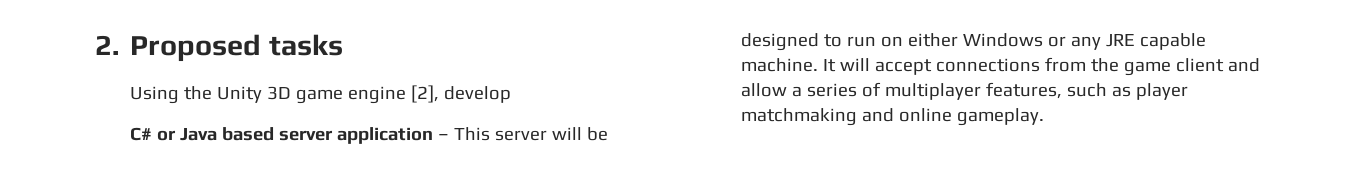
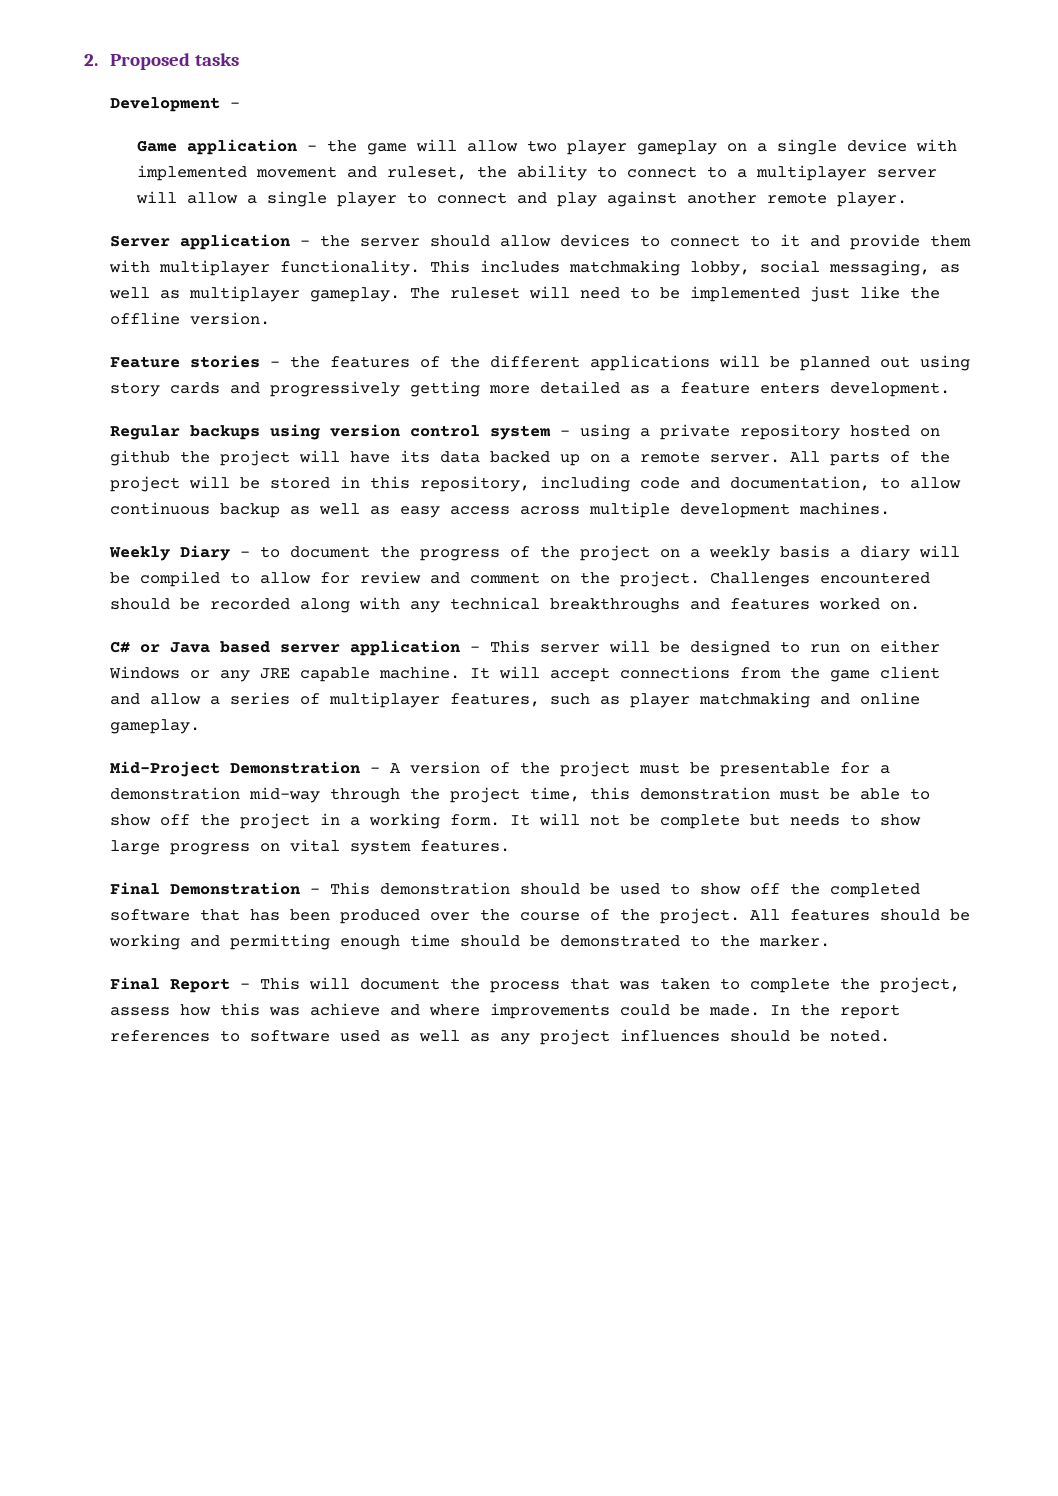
[129,85,511,104] Using the Unity 3D game engine [2], develop -> [110,97,241,112] [136,139,957,155] [136,165,937,181] [135,191,907,207] [110,234,972,250] [109,260,961,276] [109,286,941,302] [110,312,271,325] [110,355,971,371] [110,381,951,397] [110,424,941,440] [110,450,951,466] [110,476,962,492] [110,502,891,518] [109,545,961,561] [110,571,931,587] [110,597,921,613] Development – // Game application – the game will allow two player gameplay on a single device with implemented movement and ruleset, the ability to connect to a multiplayer server will allow a single player to connect and play against another remote player. // Server application – the server should allow devices to connect to it and provide them with multiplayer functionality. This includes matchmaking lobby, social messaging, as well as multiplayer gameplay. The ruleset will need to be implemented just like the offline version. // Feature stories – the features of the different applications will be planned out using story cards and progressively getting more detailed as a feature enters development. // Regular backups using version control system – using a private repository hosted on github the project will have its data backed up on a remote server. All parts of the project will be stored in this repository, including code and documentation, to allow continuous backup as well as easy access across multiple development machines. // Weekly Diary – to document the progress of the project on a weekly basis a diary will be compiled to allow for review and comment on the project. Challenges encountered should be recorded along with any technical breakthroughs and features worked on.
(1044, 117) none -> [110,761,891,777] [110,787,931,803] [110,813,922,829] [110,839,511,855] [110,882,921,898] [110,908,971,924] [109,934,831,950] [110,977,961,993] [110,1003,901,1019] [110,1029,891,1045] // Mid-Project Demonstration – A version of the project must be presentable for a demonstration mid-way through the project time, this demonstration must be able to show off the project in a working form. It will not be complete but needs to show large progress on vital system features. // Final Demonstration – This demonstration should be used to show off the completed software that has been produced over the course of the project. All features should be working and permitting enough time should be demonstrated to the marker. // Final Report – This will document the process that was taken to complete the project, assess how this was achieve and where improvements could be made. In the report references to software used as well as any project influences should be noted.

